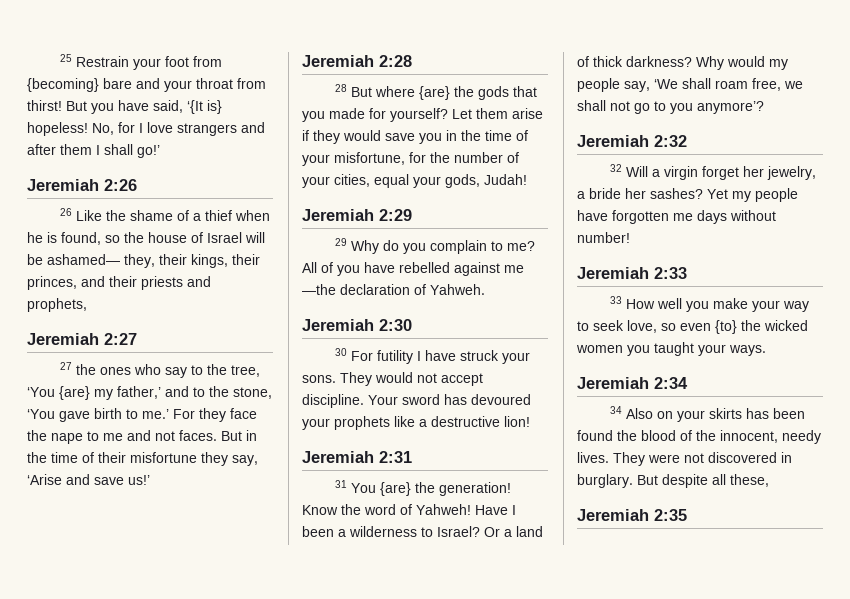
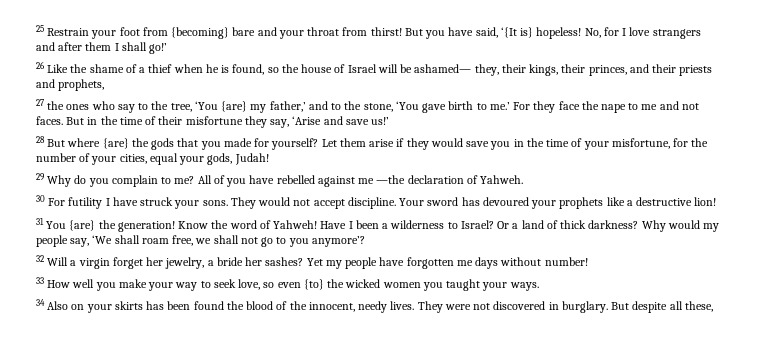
[27,179,137,191] // Jeremiah 2:26 -> (168, 48) none
[27,333,137,345] // Jeremiah 2:27 -> (105, 85) none
[302,55,412,67] // Jeremiah 2:28 -> (390, 121) none
[302,209,412,221] // Jeremiah 2:29 -> (269, 159) none
[302,319,412,331] // Jeremiah 2:30 -> (524, 179) none
[302,451,412,463] // Jeremiah 2:31 -> (717, 201) none
[577,135,687,147] // Jeremiah 2:32 -> (365, 241) none
[577,267,687,279] // Jeremiah 2:33 -> (588, 261) none
[577,377,688,389] // Jeremiah 2:34 -> (539, 286) none
[577,509,687,521] // Jeremiah 2:35 -> (713, 306) none

